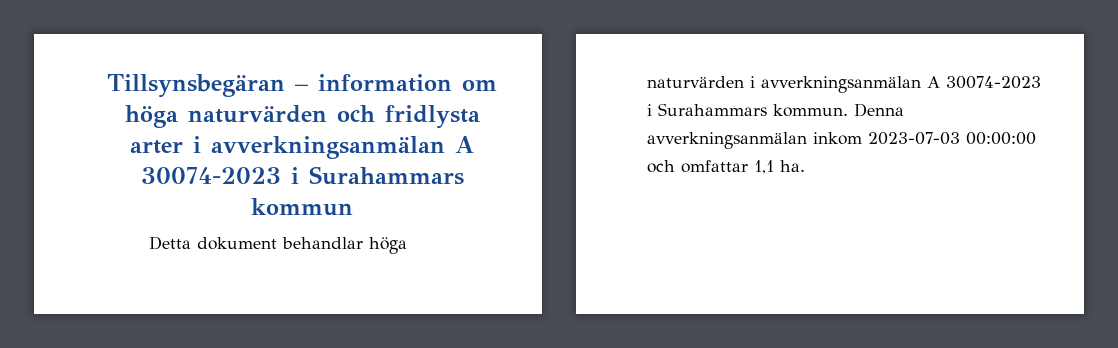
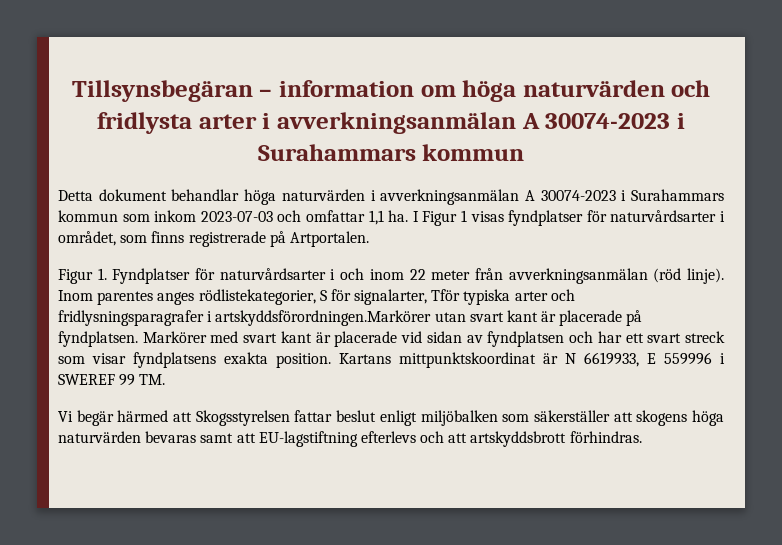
[773,103,904,117] [647,132,807,149] kommun. Denna avverkningsanmälan -> [58,210,150,222] kommun som
[966,132,1036,145] 00:00:00 -> (273, 216) none
(805, 166) none -> [412,210,726,226] [58,231,369,247] [58,268,724,284] [58,289,575,305] [58,310,643,326] [58,331,726,347] [58,352,725,368] [58,374,166,386] [58,410,725,426] [58,431,642,447] I Figur 1 visas fyndplatser för naturvårdsarter i området, som finns registrerade på Artportalen. // Figur 1. Fyndplatser för naturvårdsarter i och inom 22 meter från avverkningsanmälan (röd linje). Inom parentes anges rödlistekategorier, S för signalarter, Tför typiska arter och fridlysningsparagrafer i artskyddsförordningen.Markörer utan svart kant är placerade på fyndplatsen. Markörer med svart kant är placerade vid sidan av fyndplatsen och har ett svart streck som visar fyndplatsens exakta position. Kartans mittpunktskoordinat är N 6619933, E 559996 i SWEREF 99 TM. // Vi begär härmed att Skogsstyrelsen fattar beslut enligt miljöbalken som säkerställer att skogens höga naturvärden bevaras samt att EU-lagstiftning efterlevs och att artskyddsbrott förhindras.

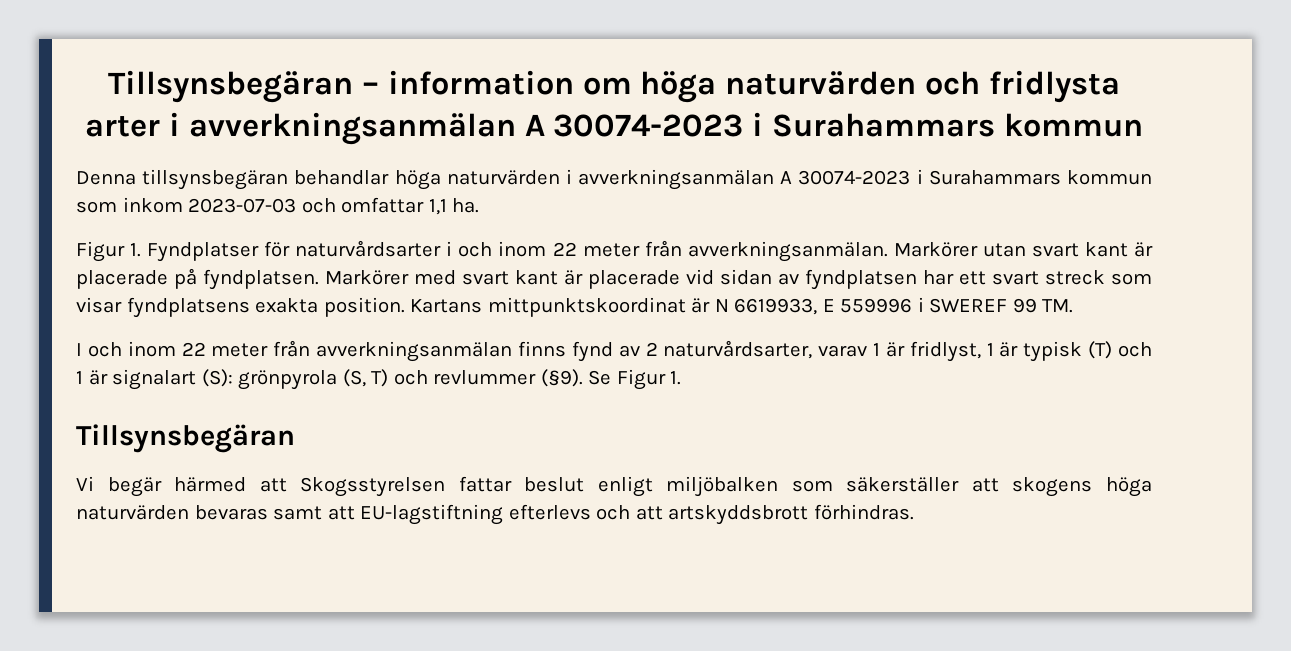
[58,189,167,201] Detta dokument -> [76,169,289,190] Denna tillsynsbegäran
[412,210,726,226] [58,231,369,247] I Figur 1 visas fyndplatser för naturvårdsarter i området, som finns registrerade på Artportalen. -> (480, 205) none
[508,268,724,284] [58,289,575,305] [58,310,432,326] avverkningsanmälan (röd linje). Inom parentes anges rödlistekategorier, S för signalarter, Tför typiska arter och fridlysningsparagrafer i artskyddsförordningen.Markörer -> [687,241,978,262] avverkningsanmälan. Markörer
[569,331,594,343] och -> (917, 279) none
(166, 379) none -> [76,340,1152,362] [76,369,682,390] [76,424,295,453] // I och inom 22 meter från avverkningsanmälan finns fynd av 2 naturvårdsarter, varav 1 är fridlyst, 1 är typisk (T) och 1 är signalart (S): grönpyrola (S, T) och revlummer (§9). Se Figur 1. // Tillsynsbegäran

